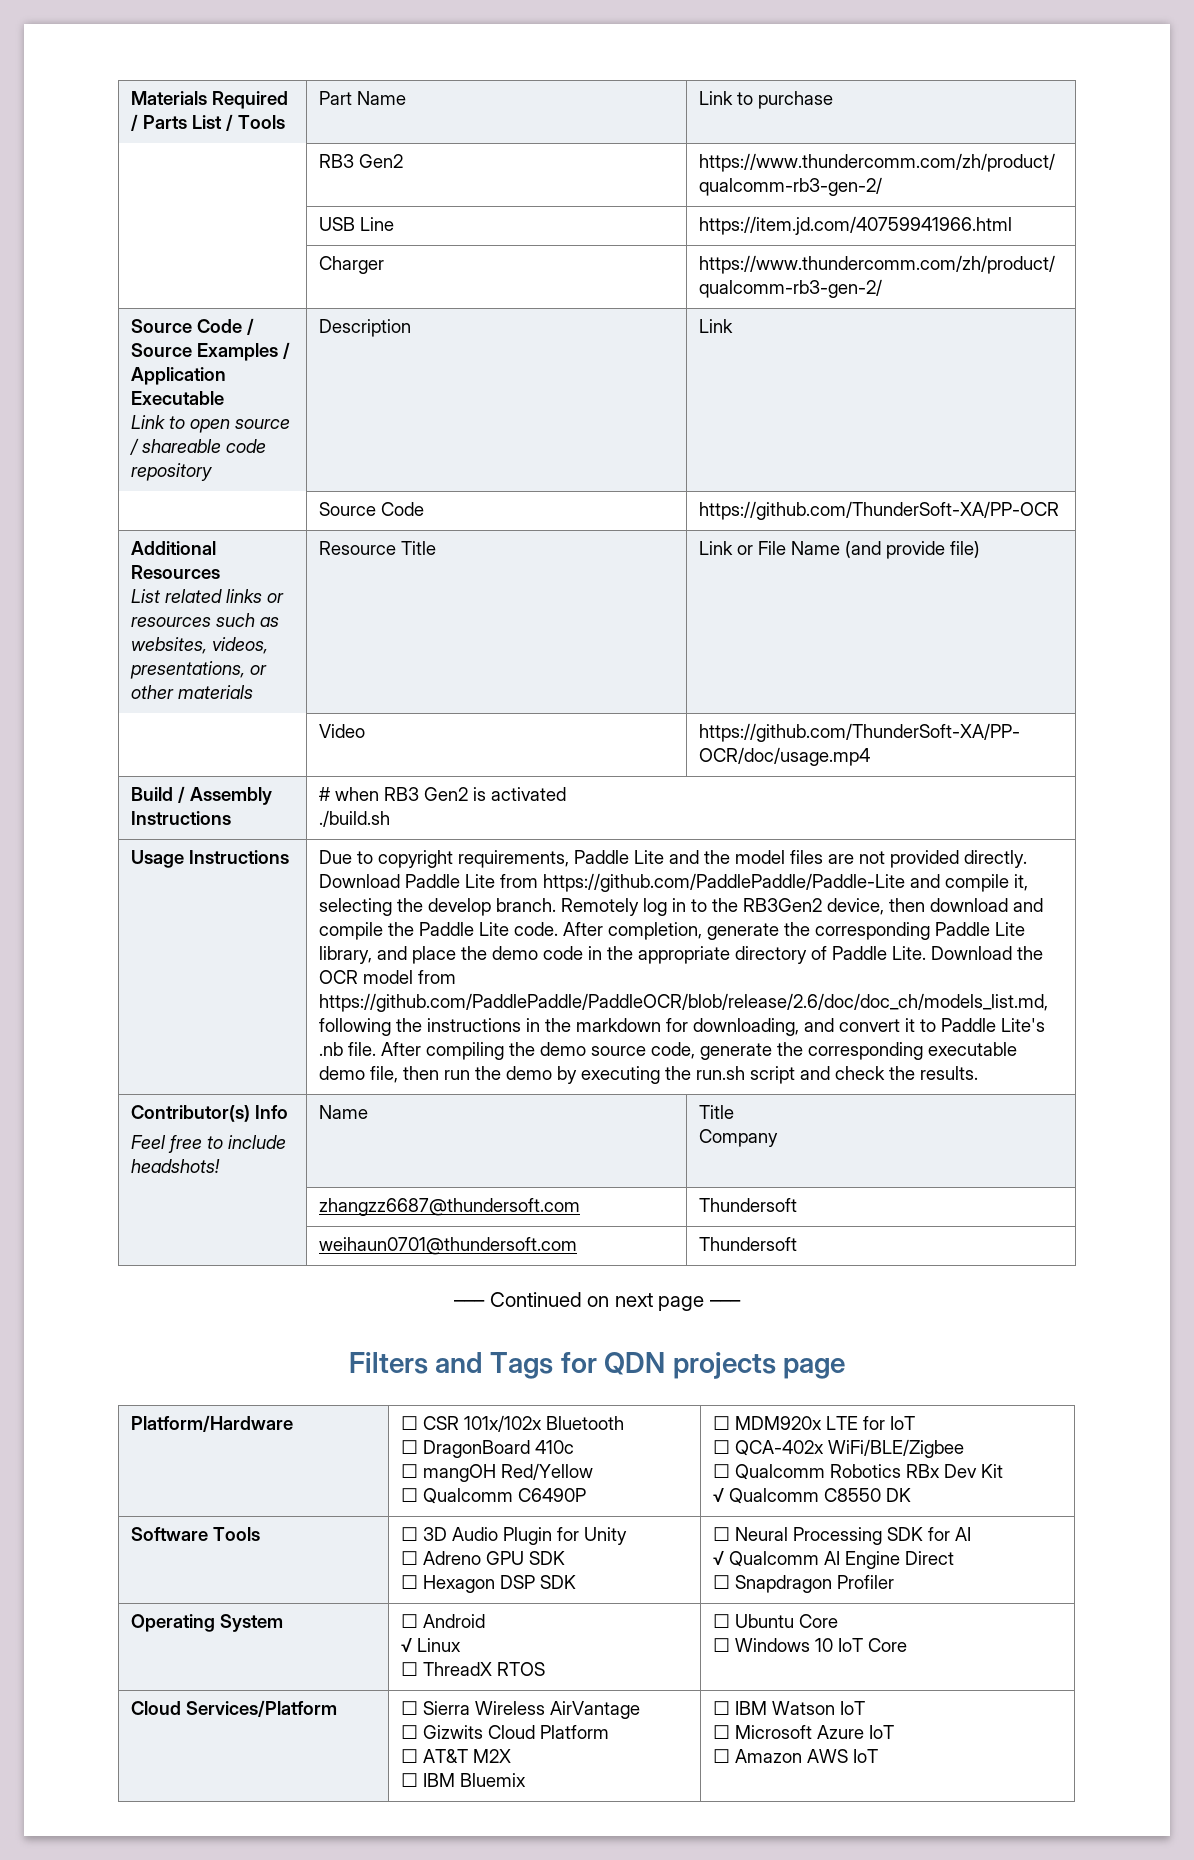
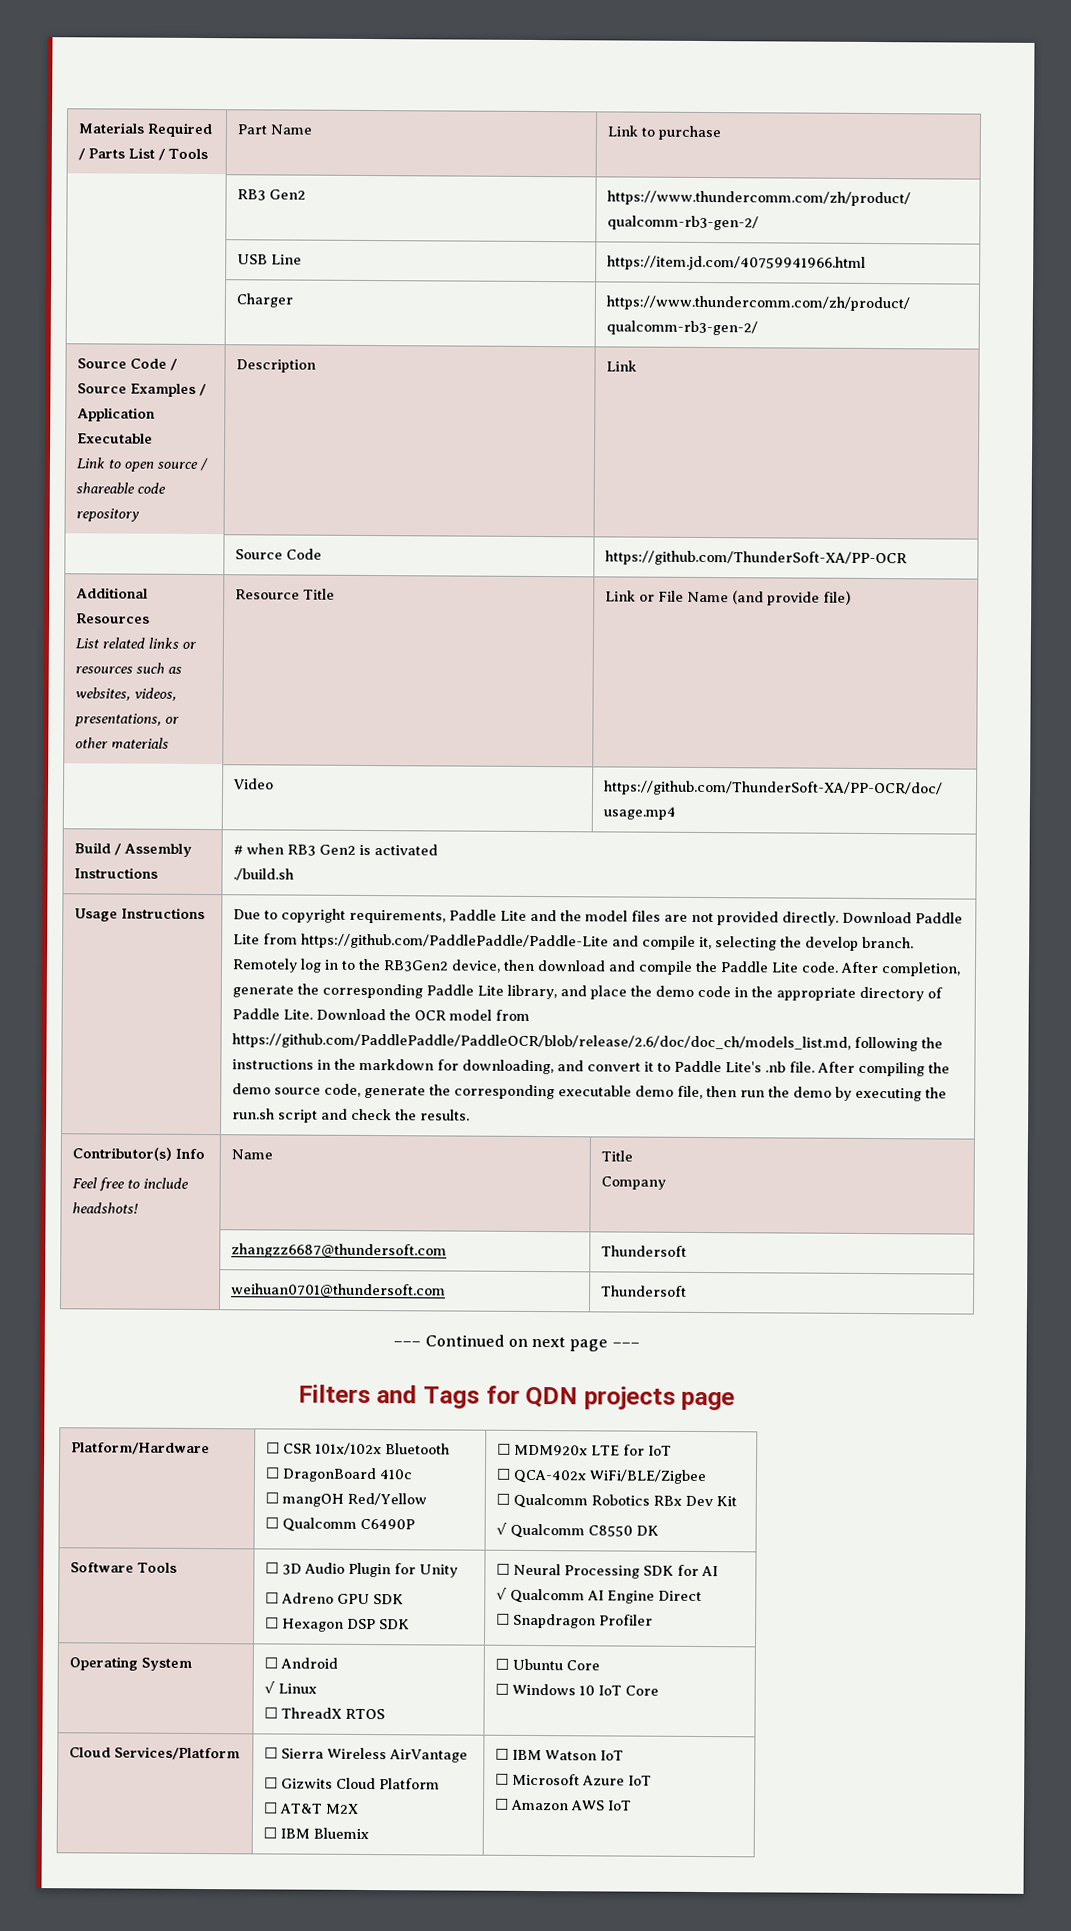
[319,1237,578,1255] weihaun0701@thundersoft.com -> [230,1283,446,1298] weihuan0701@thundersoft.com

